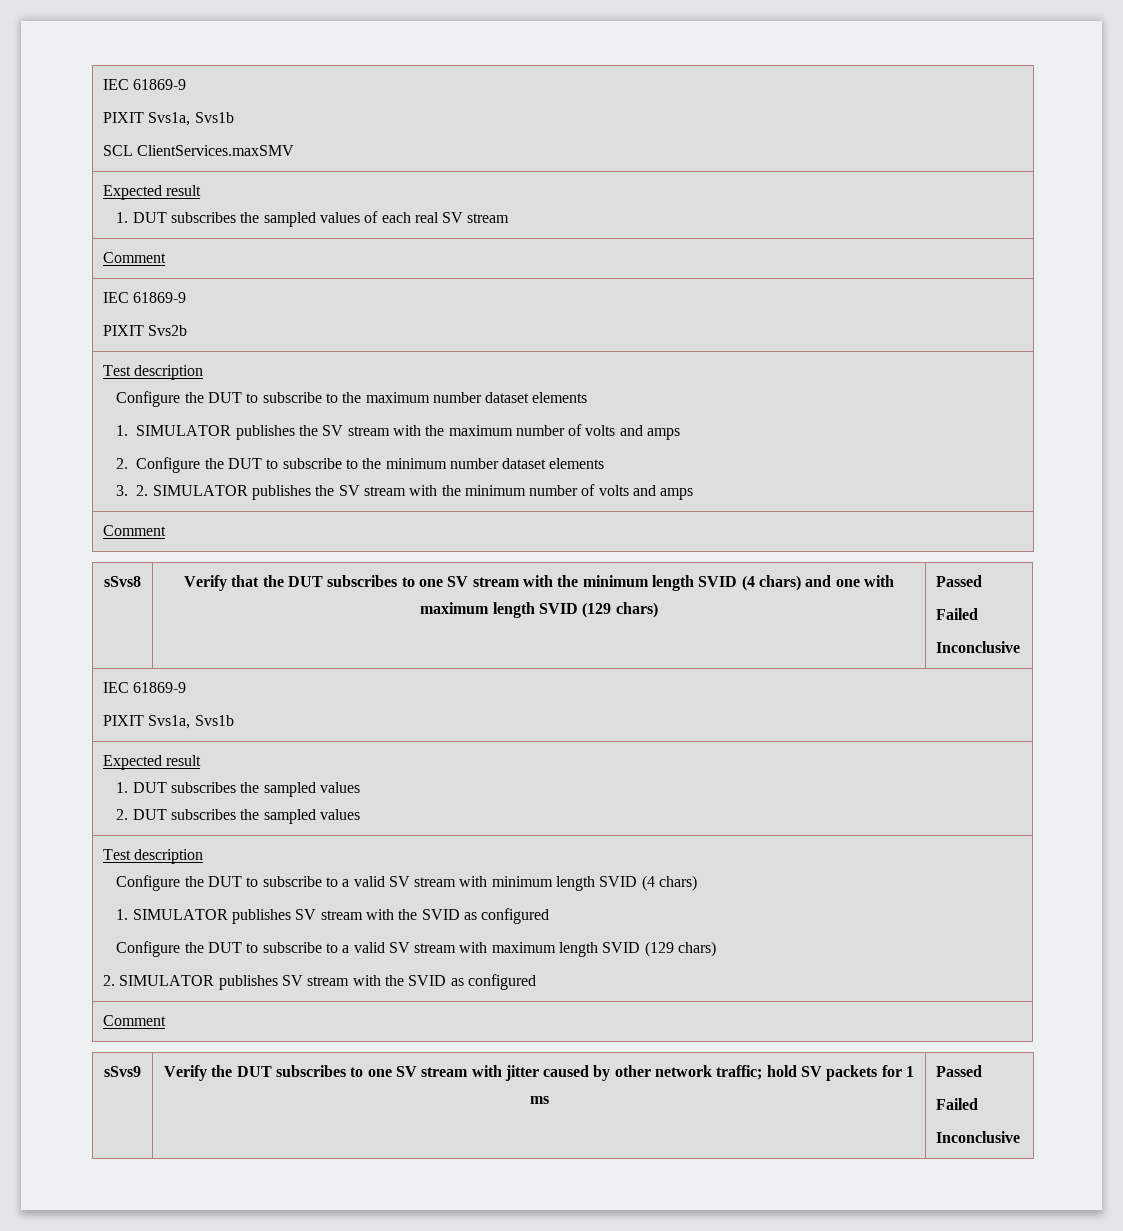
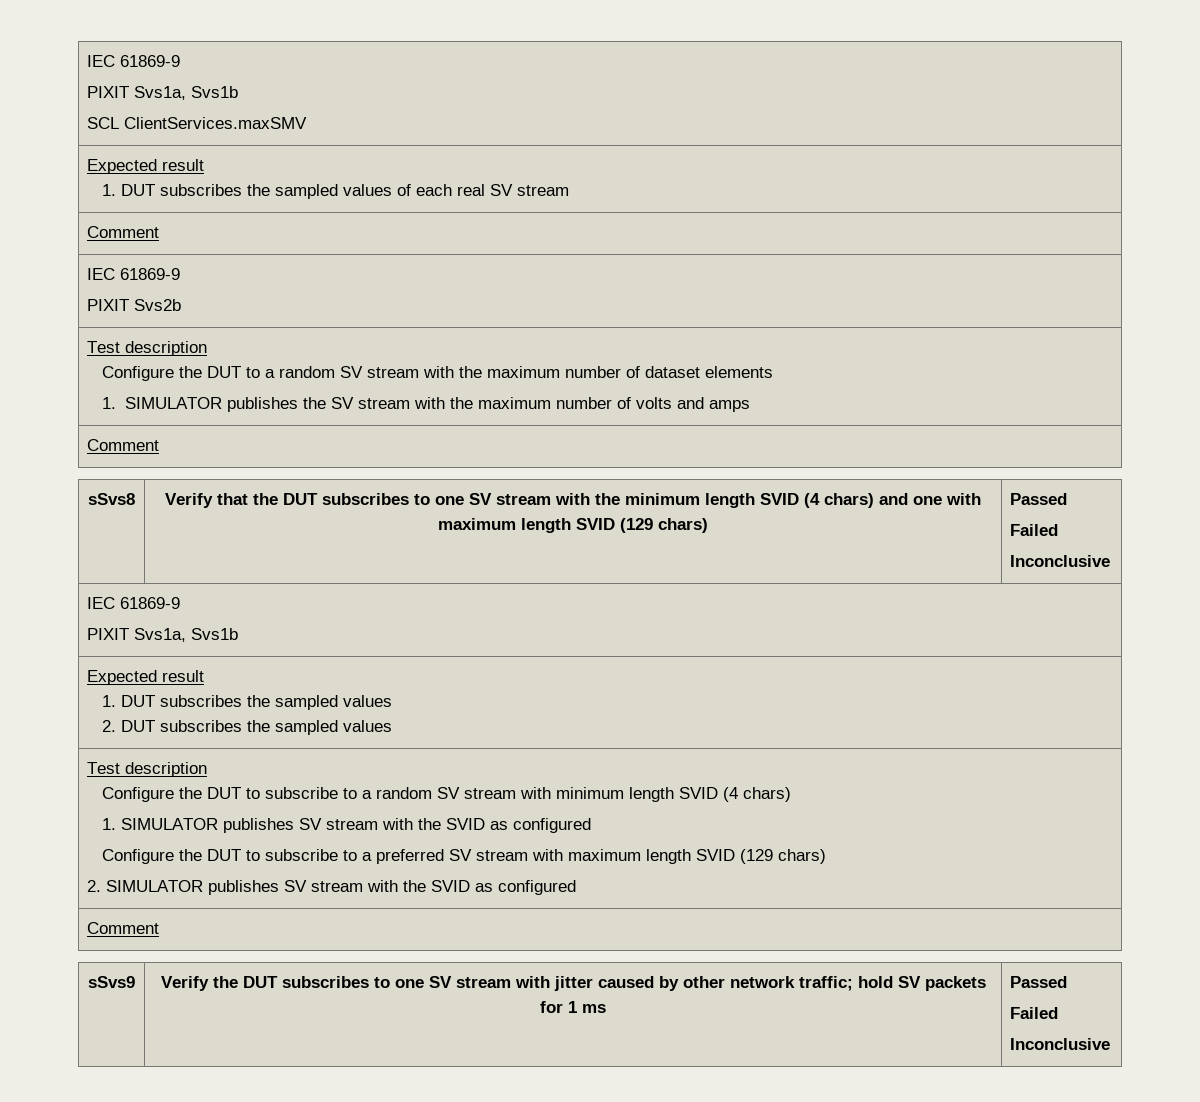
[262,392,482,403] subscribe to the maximum number -> [265,366,641,378] a random SV stream with the maximum number of
[116,457,605,473] [116,484,694,500] // 2. Configure the DUT to subscribe to the minimum number dataset elements // 3. 2. SIMULATOR publishes the SV stream with the minimum number of volts and amps -> (750, 406) none
[353,876,385,887] valid -> [376,787,433,799] random
[353,942,385,953] valid -> [376,849,445,864] preferred

